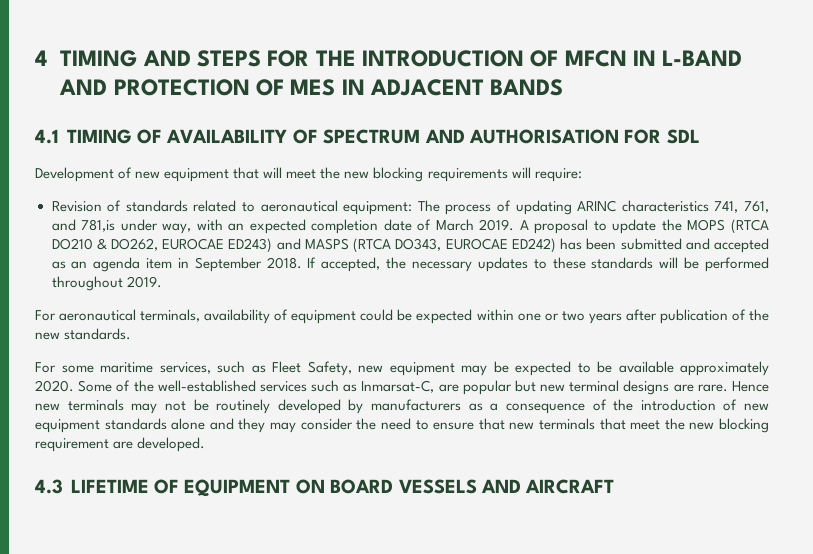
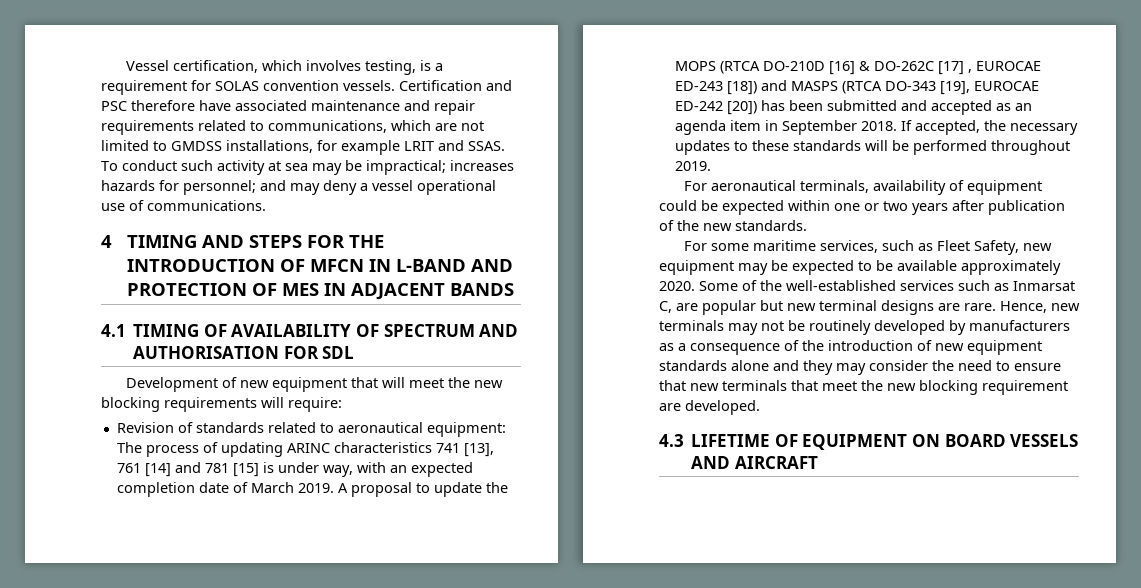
(35, 58) none -> [126,60,444,75] [101,80,512,95] [101,100,475,115] [101,120,484,135] [101,140,505,155] [101,160,514,175] [101,180,496,195] [101,200,266,211] Vessel certification, which involves testing, is a requirement for SOLAS convention vessels. Certification and PSC therefore have associated maintenance and repair requirements related to communications, which are not limited to GMDSS installations, for example LRIT and SSAS. To conduct such activity at sea may be impractical; increases hazards for personnel; and may deny a vessel operational use of communications. //
[714,201,770,213] [51,219,116,232] 741, 761, and 781,is -> [435,443,494,457] [116,462,274,477] 741 [13], 761 [14] and 781 [15] is
[51,238,556,253] DO210 & DO262, EUROCAE ED243) and MASPS (RTCA DO343, EUROCAE ED242) -> [762,61,1041,75] [674,80,1039,95] [674,101,757,115] DO-210D [16] & DO-262C [17] , EUROCAE ED-243 [18]) and MASPS (RTCA DO-343 [19], EUROCAE ED-242 [20])
[361,380,435,393] Inmarsat-C, -> [1013,281,1075,291] [659,301,672,313] Inmarsat C,
[731,381,769,392] Hence -> [1000,301,1047,313] Hence,

